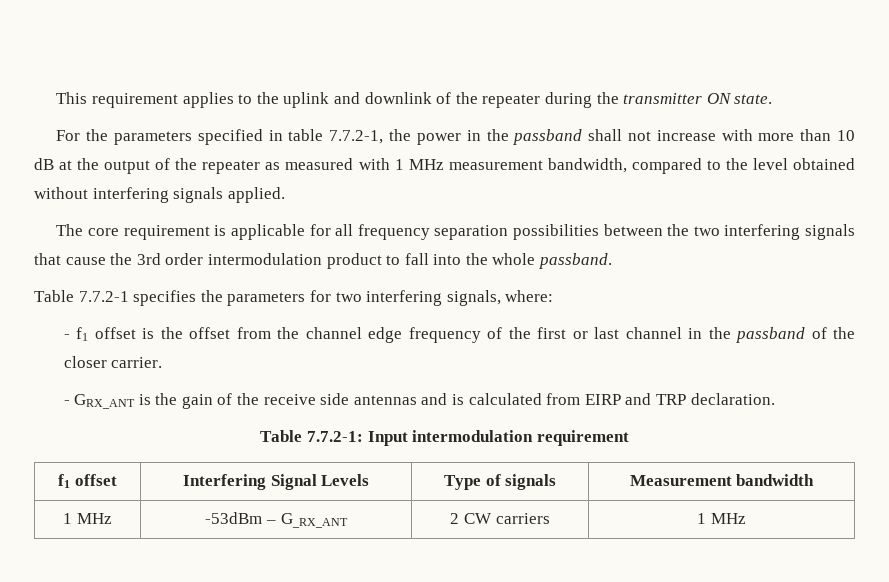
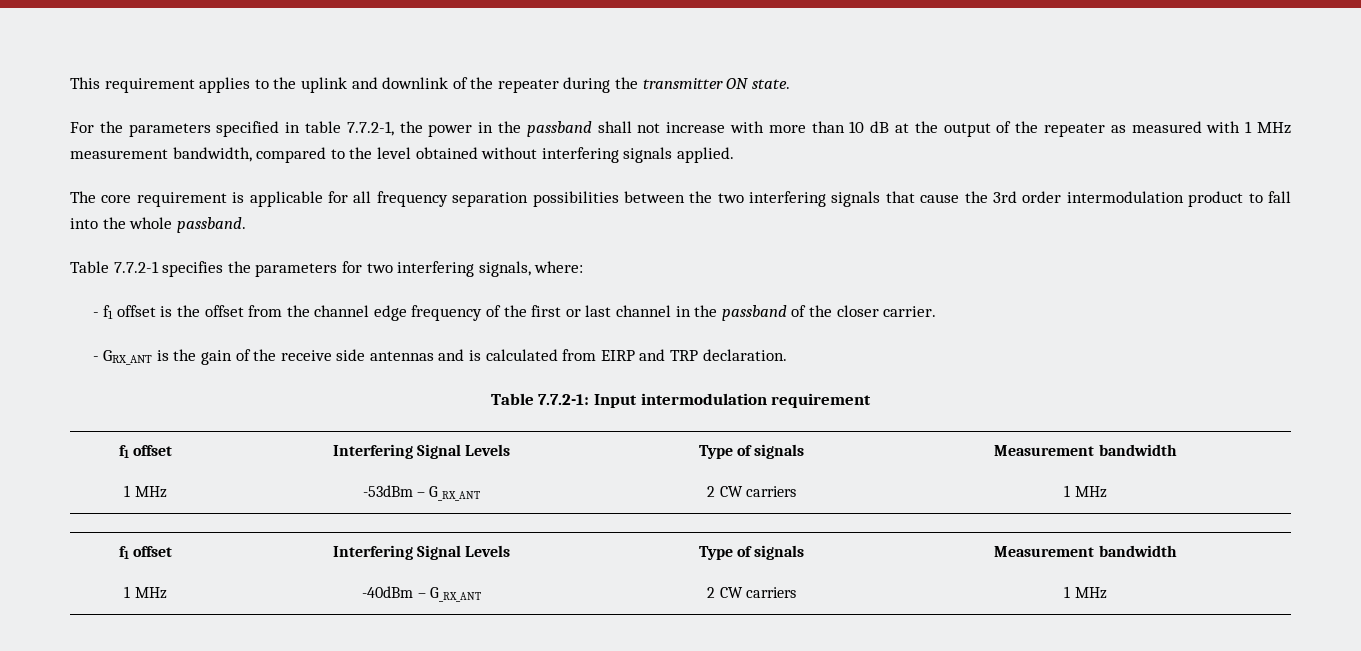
(746, 518) none -> [118,546,173,559] [332,545,511,560] [698,545,805,560] [994,545,1177,557] [124,586,167,599] [362,586,481,602] [707,587,796,598] [1064,586,1107,599] // f1 offset | Interfering Signal Levels | Type of signals | Measurement bandwidth // 1 MHz | -40dBm – G_RX_ANT | 2 CW carriers | 1 MHz

